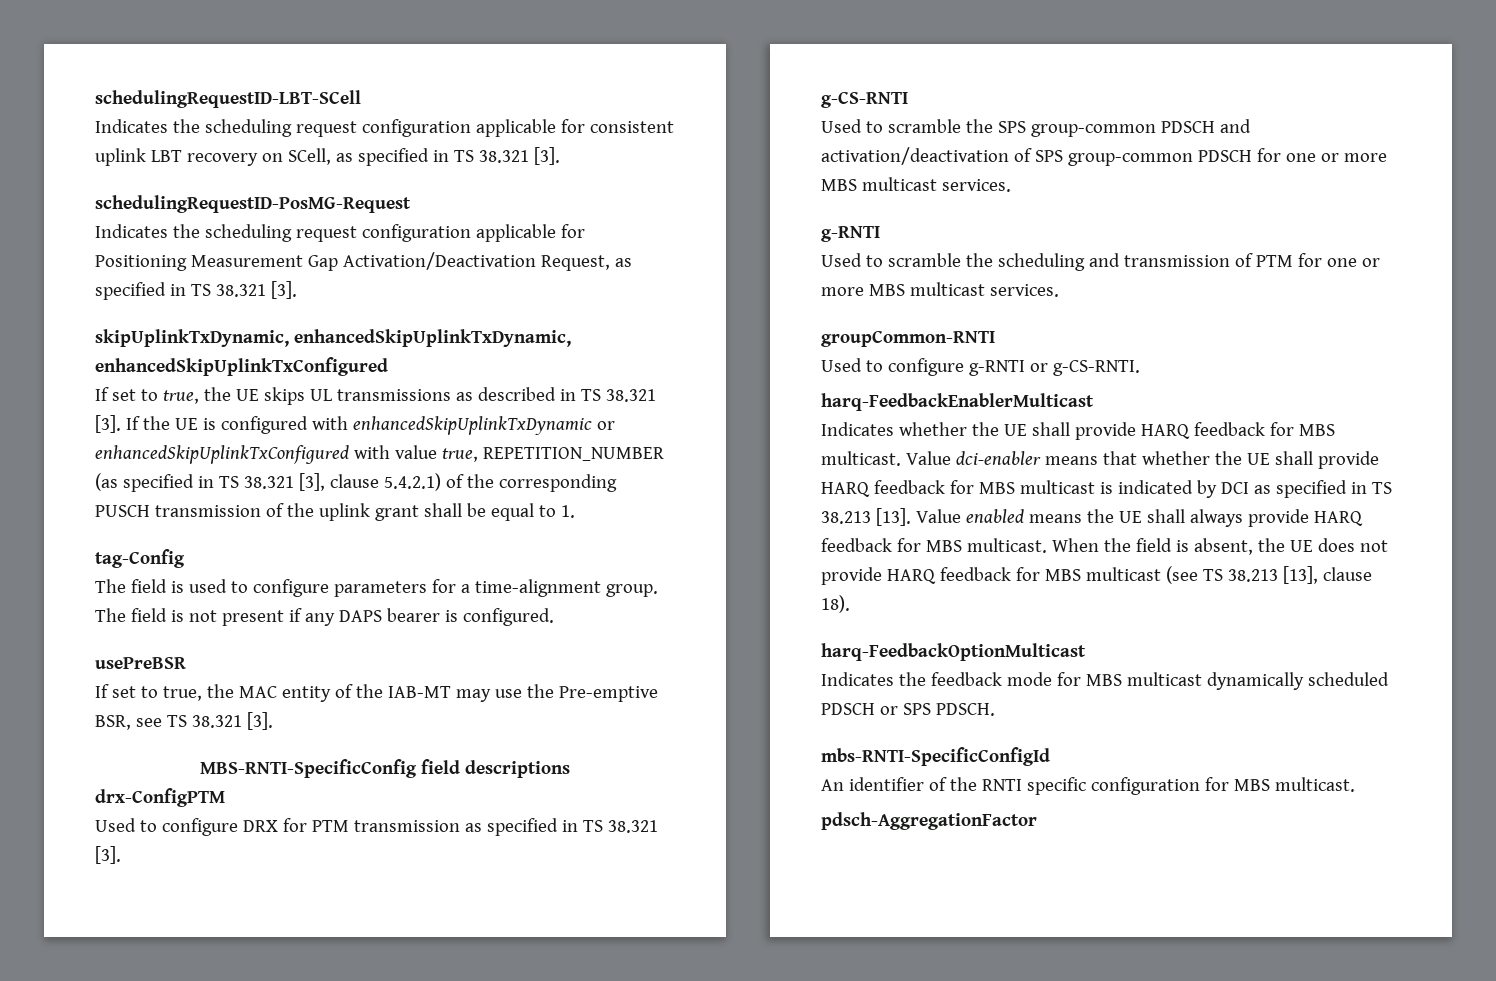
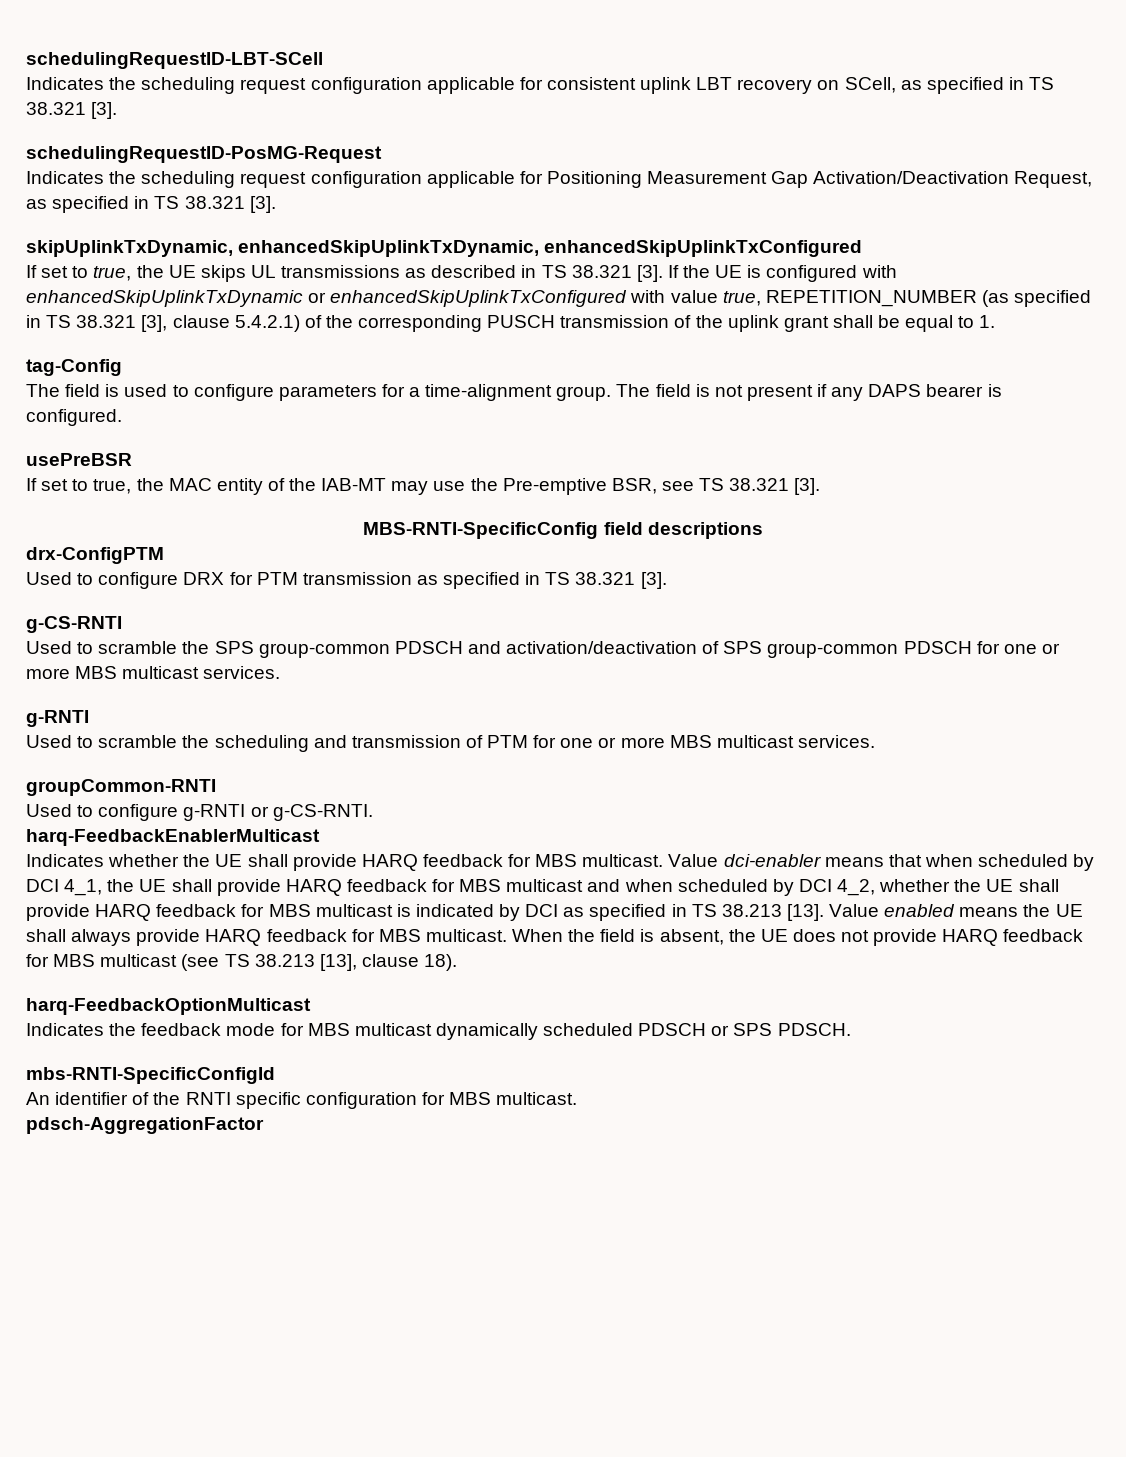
(1137, 458) none -> [924,854,1095,871] [26,879,876,896] when scheduled by DCI 4_1, the UE shall provide HARQ feedback for MBS multicast and when scheduled by DCI 4_2,

